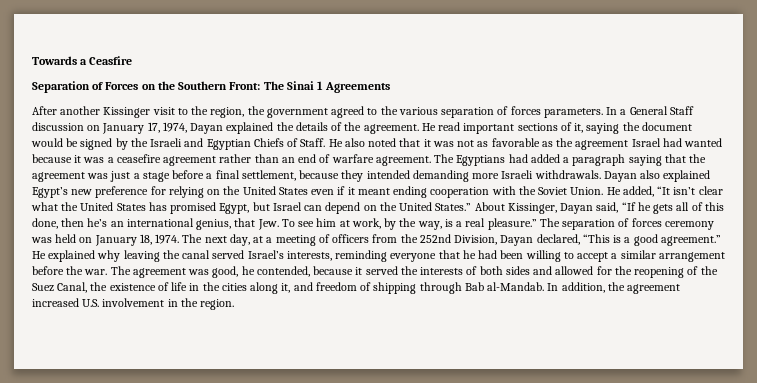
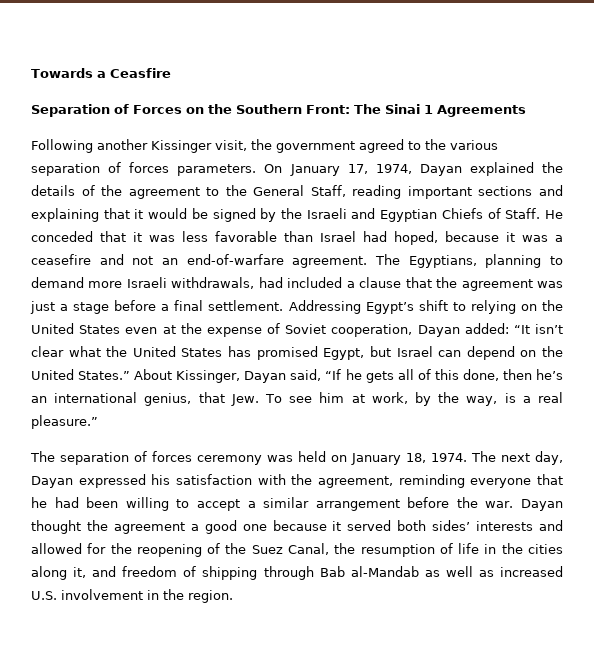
[32,106,57,115] After -> [31,139,93,153] Following
[152,106,245,118] visit to the region, -> [215,140,247,151] visit,
[606,106,694,115] [32,122,101,131] In a General Staff discussion on -> [264,164,283,173] On
[363,122,692,134] agreement. He read important sections of it, saying the document -> [128,185,563,199] [31,208,144,222] agreement to the General Staff, reading important sections and explaining that it
[344,138,397,147] also noted -> [31,231,93,242] conceded
[457,138,629,150] not as favorable as the agreement -> [182,231,313,242] less favorable than
[684,138,723,147] wanted -> [394,231,438,245] hoped,
[163,154,662,166] agreement rather than an end of warfare agreement. The Egyptians had added a paragraph saying -> [99,254,563,268] [31,277,402,289] and not an end-of-warfare agreement. The Egyptians, planning to demand more Israeli withdrawals, had included a clause
[241,170,711,182] [32,186,166,198] settlement, because they intended demanding more Israeli withdrawals. Dayan also explained Egypt’s new preference for -> [208,300,466,314] settlement. Addressing Egypt’s shift to
[337,186,654,198] if it meant ending cooperation with the Soviet Union. He added, -> [162,323,509,337] at the expense of Soviet cooperation, Dayan added:
(537, 224) none -> (98, 422) //
[253,234,721,246] [32,250,332,262] at a meeting of officers from the 252nd Division, Dayan declared, “This is a good agreement.” He explained why leaving the canal served Israel’s interests, -> [31,474,393,488] Dayan expressed his satisfaction with the agreement,
[110,266,530,278] The agreement was good, he contended, because it served the interests of both sides -> [521,499,563,511] [31,520,534,534] Dayan thought the agreement a good one because it served both sides’ interests
[109,283,156,291] existence -> [360,544,435,557] resumption
[487,282,681,294] al-Mandab. In addition, the agreement -> [350,566,494,577] al-Mandab as well as

